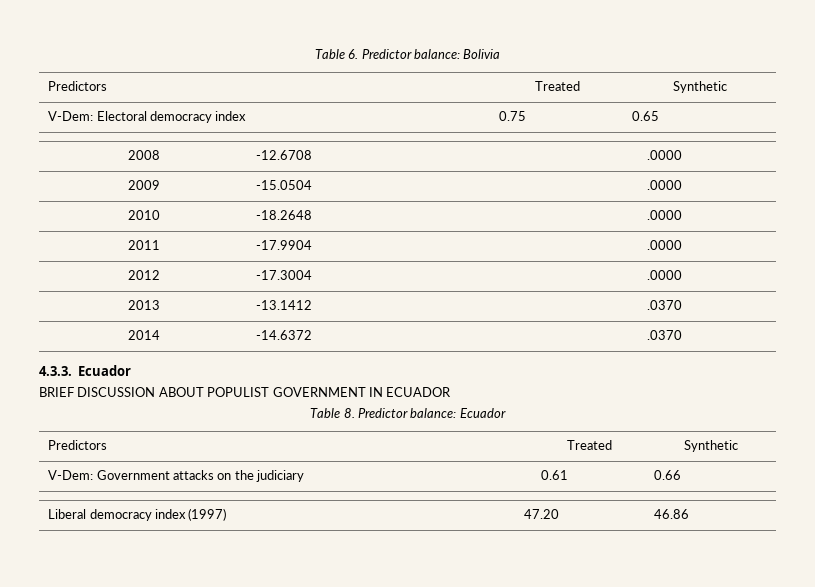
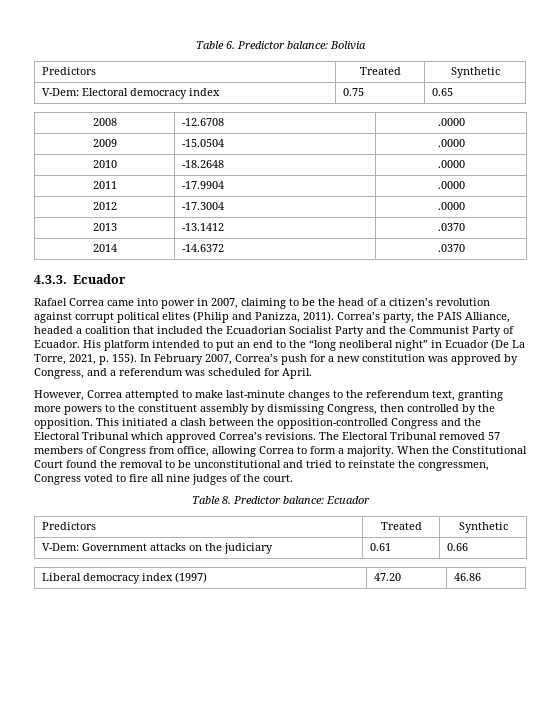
[39,387,452,397] BRIEF DISCUSSION ABOUT POPULIST GOVERNMENT IN ECUADOR -> [34,298,490,309] [34,311,510,323] [34,326,514,337] [34,339,525,351] [34,353,518,365] [34,368,312,379] [34,390,503,401] [34,404,495,415] [34,418,481,429] [34,432,500,443] [34,446,527,457] [34,460,489,471] [34,474,293,485] Rafael Correa came into power in 2007, claiming to be the head of a citizen’s revolution against corrupt political elites (Philip and Panizza, 2011). Correa’s party, the PAIS Alliance, headed a coalition that included the Ecuadorian Socialist Party and the Communist Party of Ecuador. His platform intended to put an end to the “long neoliberal night” in Ecuador (De La Torre, 2021, p. 155). In February 2007, Correa’s push for a new constitution was approved by Congress, and a referendum was scheduled for April. // However, Correa attempted to make last-minute changes to the referendum text, granting more powers to the constituent assembly by dismissing Congress, then controlled by the opposition. This initiated a clash between the opposition-controlled Congress and the Electoral Tribunal which approved Correa’s revisions. The Electoral Tribunal removed 57 members of Congress from office, allowing Correa to form a majority. When the Constitutional Court found the removal to be unconstitutional and tried to reinstate the congressmen, Congress voted to fire all nine judges of the court.

